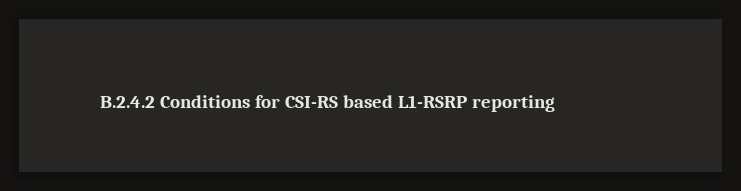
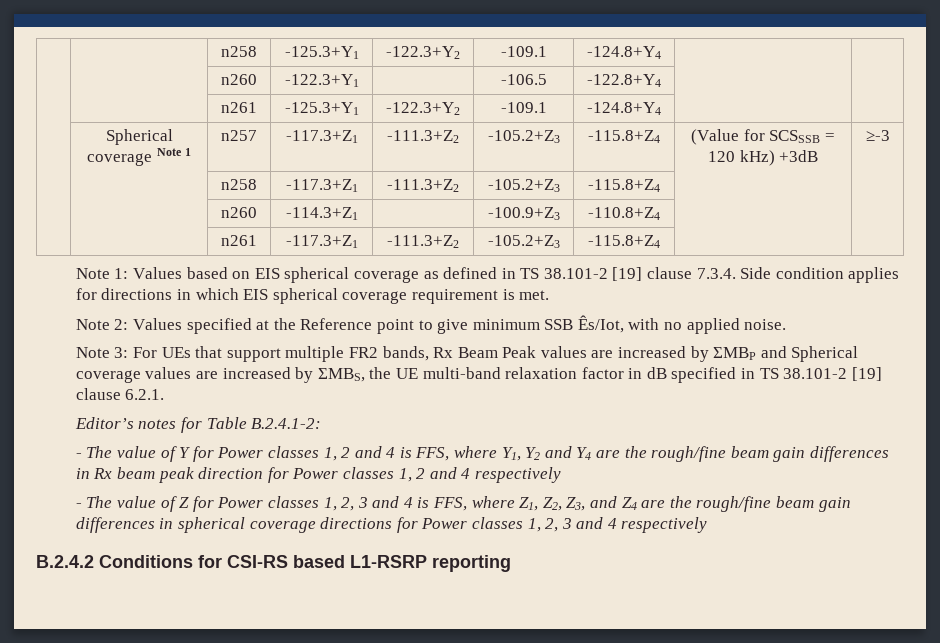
(100, 102) none -> [221,46,257,57] [284,46,359,59] [386,46,460,59] [500,46,547,57] [587,46,661,59] [221,74,257,85] [284,74,359,87] [500,74,547,85] [587,74,661,87] [221,102,257,113] [284,102,359,115] [386,102,460,115] [500,102,547,113] [587,102,661,115] [105,129,173,145] [86,148,192,166] [221,130,257,141] [285,130,358,143] [387,130,459,143] [487,130,560,143] [588,130,660,143] [691,129,835,145] [707,150,819,166] [865,130,890,141] [221,179,257,190] [285,179,358,192] [387,179,459,192] [487,179,560,192] [588,179,660,192] [221,207,257,218] [285,207,358,220] [487,207,560,220] [588,207,660,220] [221,235,257,246] [285,235,358,248] [387,235,459,248] [487,235,560,248] [588,235,660,248] [75,267,900,283] [75,288,550,304] [75,315,787,334] [75,346,859,362] [75,367,882,383] [75,388,165,400] [74,417,322,433] [75,446,889,462] [75,467,561,483] [75,496,851,512] [75,517,708,533] | | n258 | -125.3+Y1 | -122.3+Y2 | -109.1 | -124.8+Y4 | | // | | n260 | -122.3+Y1 | | -106.5 | -122.8+Y4 | | // | | n261 | -125.3+Y1 | -122.3+Y2 | -109.1 | -124.8+Y4 | | // | Spherical coverage Note 1 | n257 | -117.3+Z1 | -111.3+Z2 | -105.2+Z3 | -115.8+Z4 | (Value for SCSSSB = 120 kHz) +3dB | ≥-3 // | | n258 | -117.3+Z1 | -111.3+Z2 | -105.2+Z3 | -115.8+Z4 | | // | | n260 | -114.3+Z1 | | -100.9+Z3 | -110.8+Z4 | | // | | n261 | -117.3+Z1 | -111.3+Z2 | -105.2+Z3 | -115.8+Z4 | | // Note 1: Values based on EIS spherical coverage as defined in TS 38.101-2 [19] clause 7.3.4. Side condition applies for directions in which EIS spherical coverage requirement is met. // Note 2: Values specified at the Reference point to give minimum SSB Ês/Iot, with no applied noise. // Note 3: For UEs that support multiple FR2 bands, Rx Beam Peak values are increased by ΣMBP and Spherical coverage values are increased by ΣMBS, the UE multi-band relaxation factor in dB specified in TS 38.101-2 [19] clause 6.2.1. // Editor’s notes for Table B.2.4.1-2: // - The value of Y for Power classes 1, 2 and 4 is FFS, where Y1, Y2 and Y4 are the rough/fine beam gain differences in Rx beam peak direction for Power classes 1, 2 and 4 respectively // - The value of Z for Power classes 1, 2, 3 and 4 is FFS, where Z1, Z2, Z3, and Z4 are the rough/fine beam gain differences in spherical coverage directions for Power classes 1, 2, 3 and 4 respectively //

